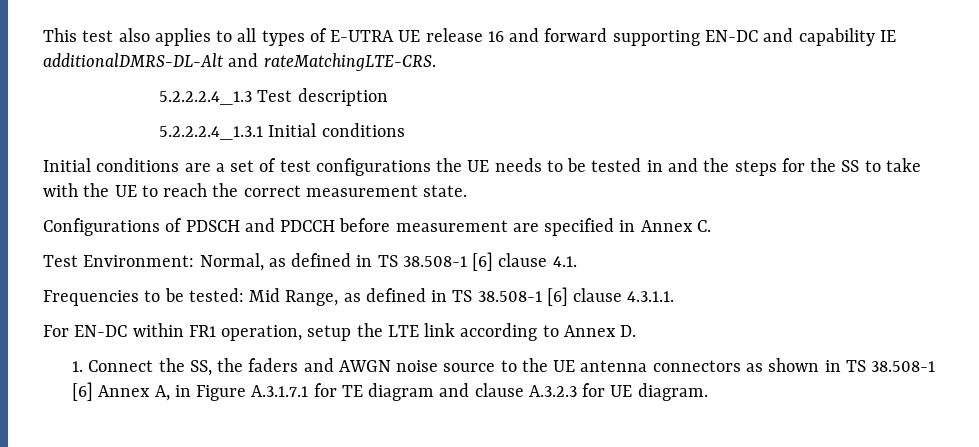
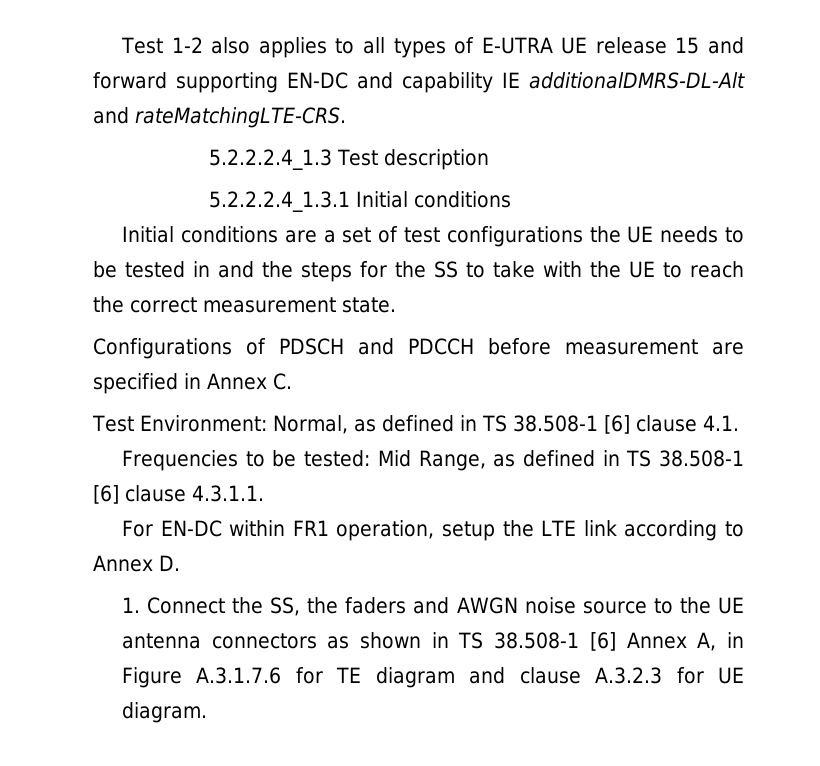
[43,28,114,42] This test -> [121,37,203,54] Test 1-2
[487,31,504,42] 16 -> [675,37,700,54] 15
[251,385,309,397] A.3.1.7.1 -> [196,667,282,684] A.3.1.7.6

